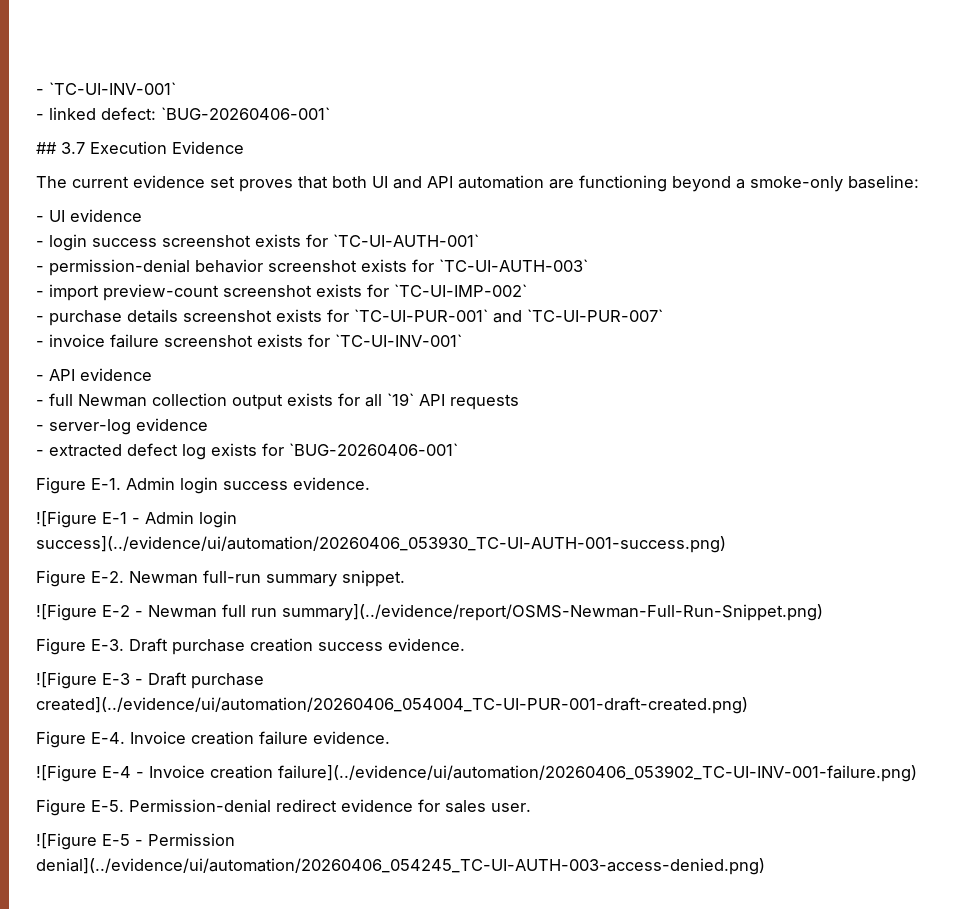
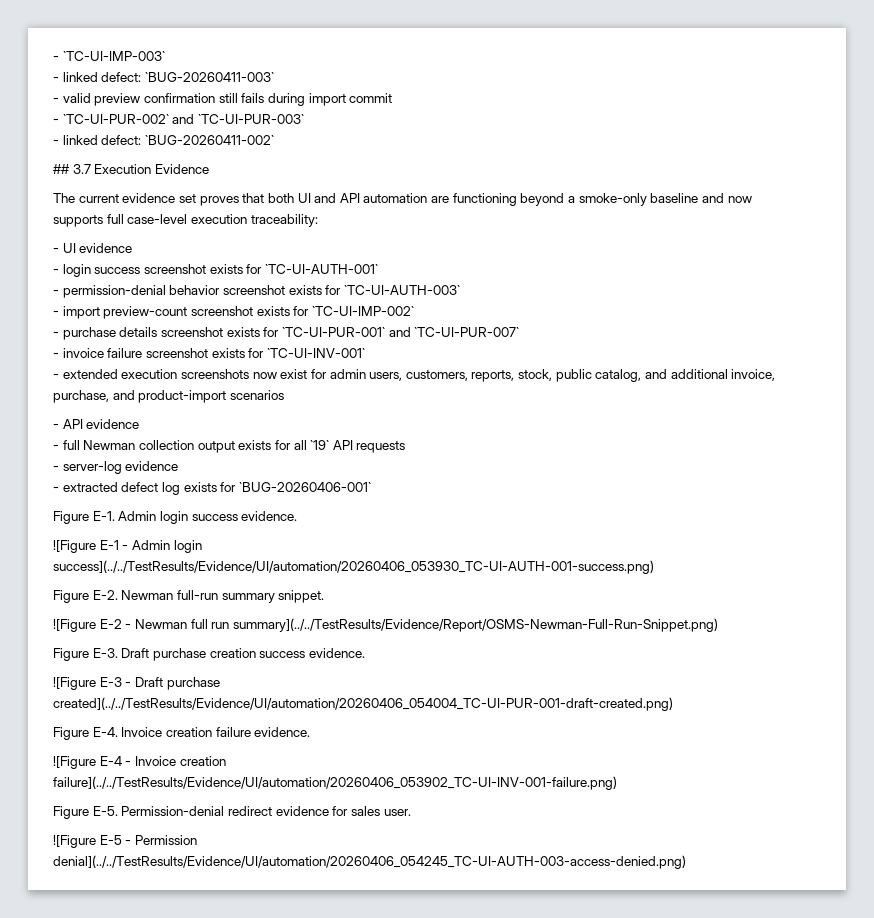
[36,82,176,95] [36,107,330,120] - `TC-UI-INV-001` // - linked defect: `BUG-20260406-001` -> [53,51,165,61] [53,72,274,82] [53,93,393,106] [53,114,304,124] [53,135,274,145] - `TC-UI-IMP-003` // - linked defect: `BUG-20260411-003` // - valid preview confirmation still fails during import commit // - `TC-UI-PUR-002` and `TC-UI-PUR-003` // - linked defect: `BUG-20260411-002`
[848,175,919,189] baseline: -> [650,193,752,203] [53,214,318,227] baseline and now supports full case-level execution traceability:
(462, 340) none -> [53,369,776,382] [53,390,284,403] // - extended execution screenshots now exist for admin users, customers, reports, stock, public catalog, and additional invoice, purchase, and product-import scenarios
[36,536,726,553] success](../evidence/ui/automation/20260406_053930_TC-UI-AUTH-001-success.png) -> [53,560,654,574] success](../../TestResults/Evidence/UI/automation/20260406_053930_TC-UI-AUTH-001-success.png)
[282,604,823,621] summary](../evidence/report/OSMS-Newman-Full-Run-Snippet.png) -> [232,618,718,632] summary](../../TestResults/Evidence/Report/OSMS-Newman-Full-Run-Snippet.png)
[36,697,748,714] created](../evidence/ui/automation/20260406_054004_TC-UI-PUR-001-draft-created.png) -> [53,697,673,711] created](../../TestResults/Evidence/UI/automation/20260406_054004_TC-UI-PUR-001-draft-created.png)
[278,765,917,782] failure](../evidence/ui/automation/20260406_053902_TC-UI-INV-001-failure.png) -> [53,776,617,790] failure](../../TestResults/Evidence/UI/automation/20260406_053902_TC-UI-INV-001-failure.png)
[36,858,765,875] denial](../evidence/ui/automation/20260406_054245_TC-UI-AUTH-003-access-denied.png) -> [53,855,686,869] denial](../../TestResults/Evidence/UI/automation/20260406_054245_TC-UI-AUTH-003-access-denied.png)

